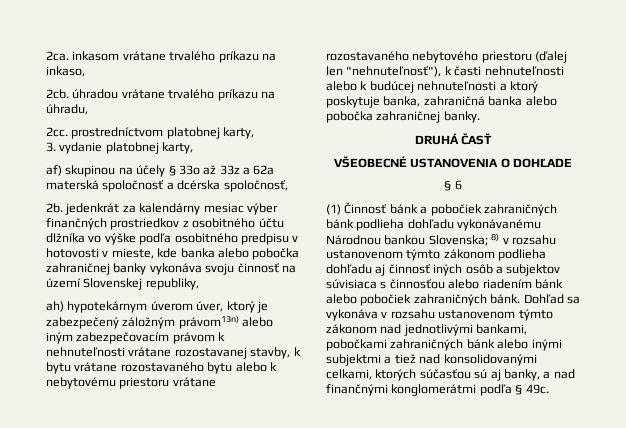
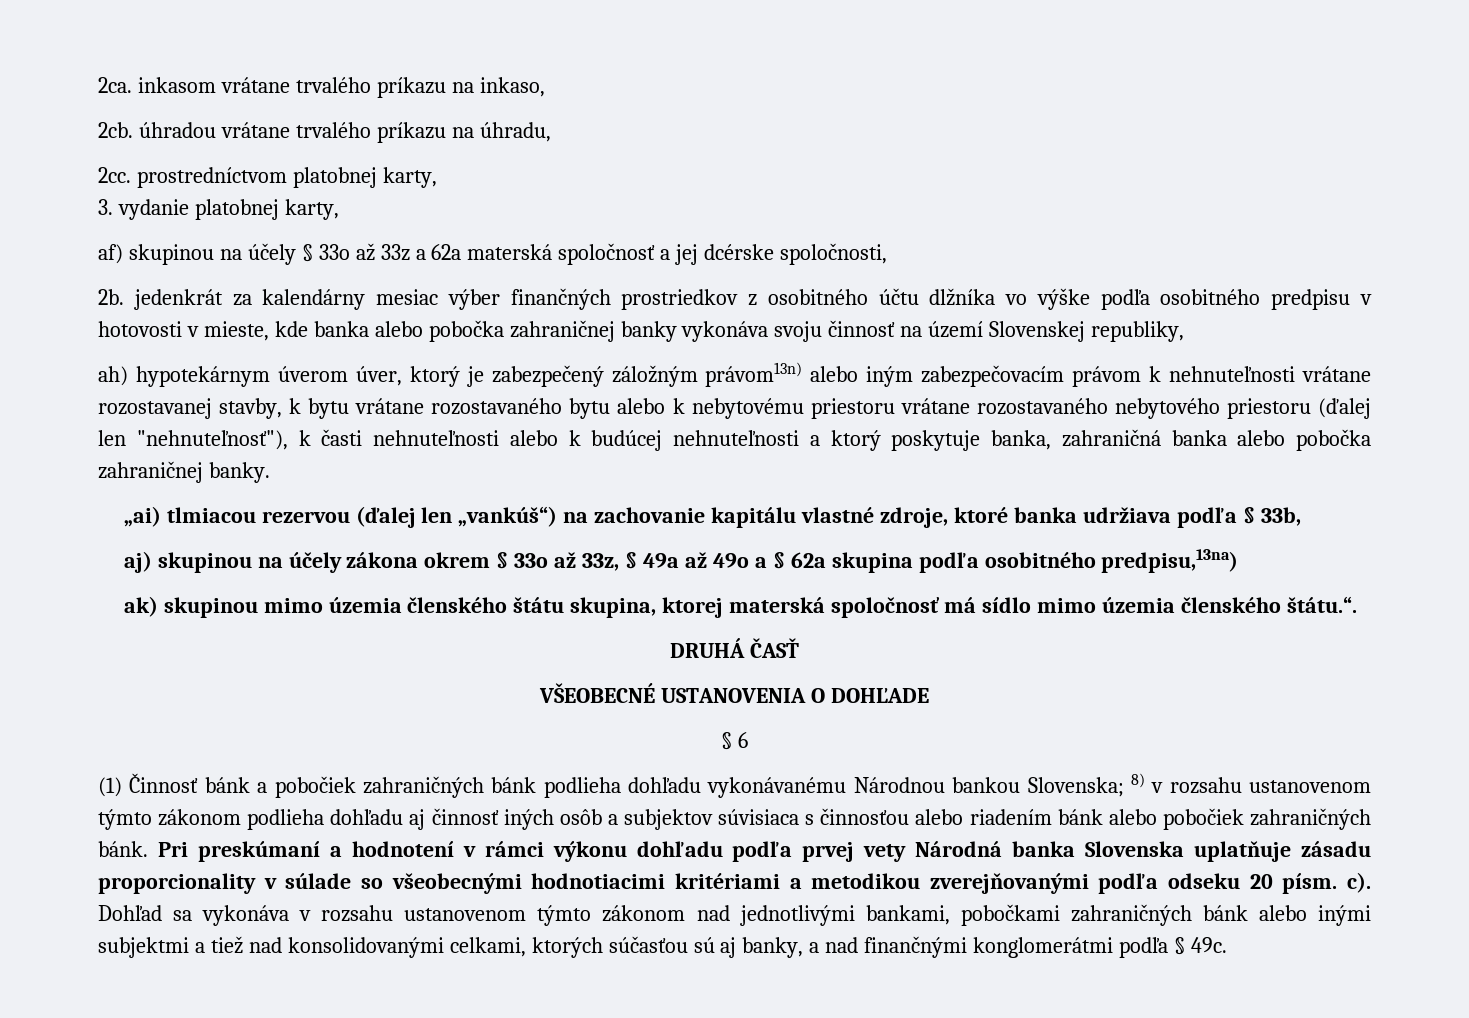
[177,180,288,192] dcérska spoločnosť, -> [675,243,888,265] jej dcérske spoločnosti,
(480, 117) none -> [123,506,1301,528] [123,549,1239,573] [123,596,1357,618] // „ai) tlmiacou rezervou (ďalej len „vankúš“) na zachovanie kapitálu vlastné zdroje, ktoré banka udržiava podľa § 33b, // aj) skupinou na účely zákona okrem § 33o až 33z, § 49a až 49o a § 62a skupina podľa osobitného predpisu,13na) // ak) skupinou mimo územia členského štátu skupina, ktorej materská spoločnosť má sídlo mimo územia členského štátu.“.
(521, 299) none -> [157,841,1371,862] [98,872,1371,894] Pri preskúmaní a hodnotení v rámci výkonu dohľadu podľa prvej vety Národná banka Slovenska uplatňuje zásadu proporcionality v súlade so všeobecnými hodnotiacimi kritériami a metodikou zverejňovanými podľa odseku 20 písm. c).

